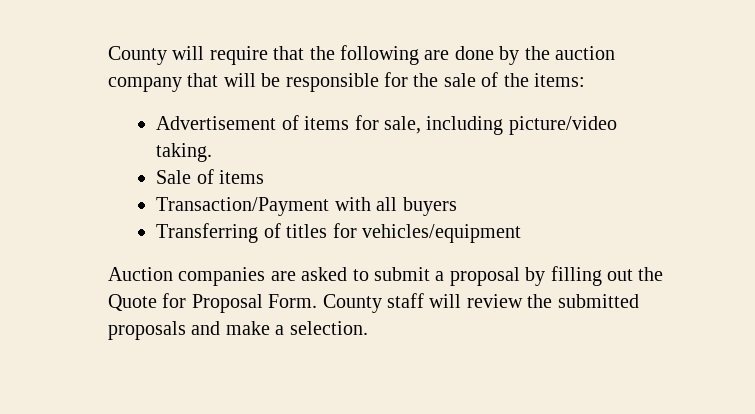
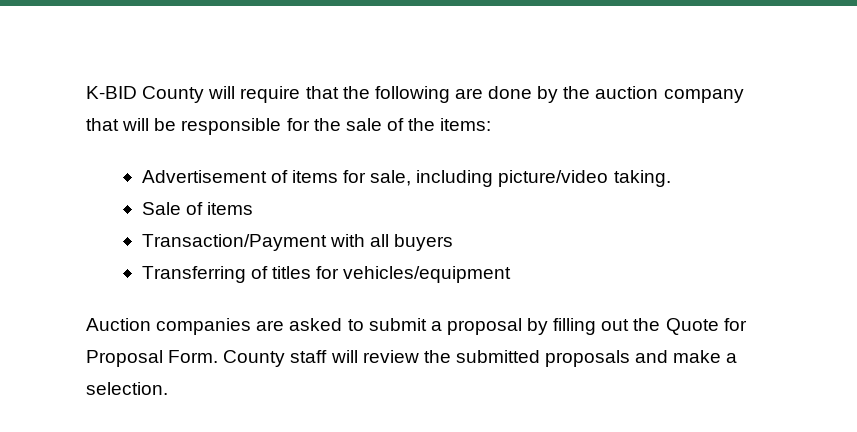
(108, 55) none -> [86,86,137,99] K-BID

